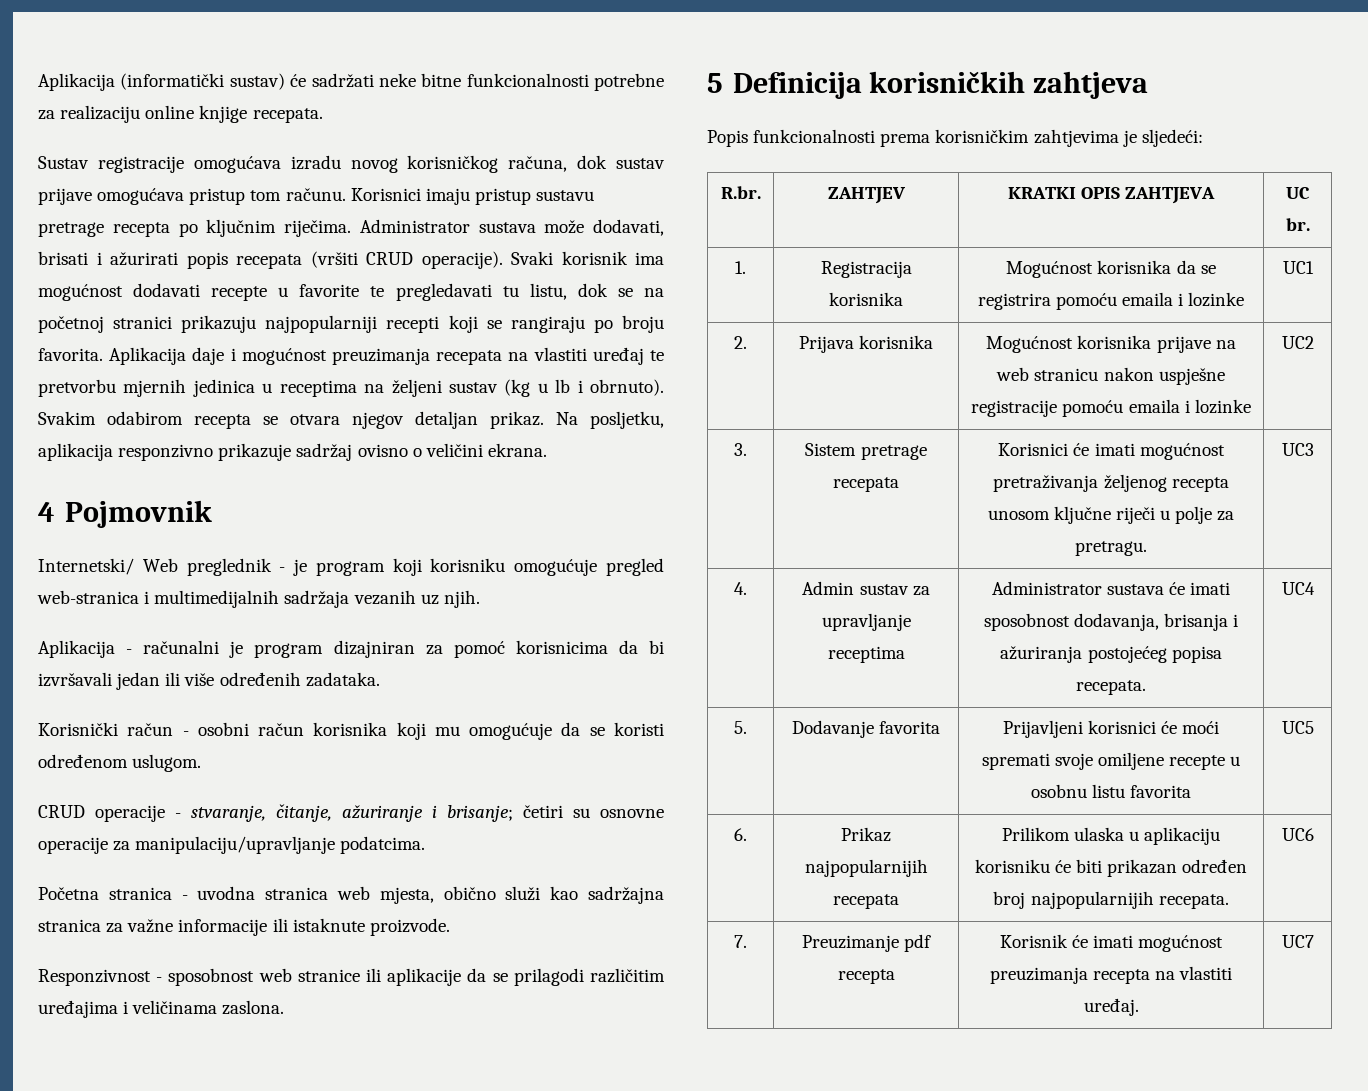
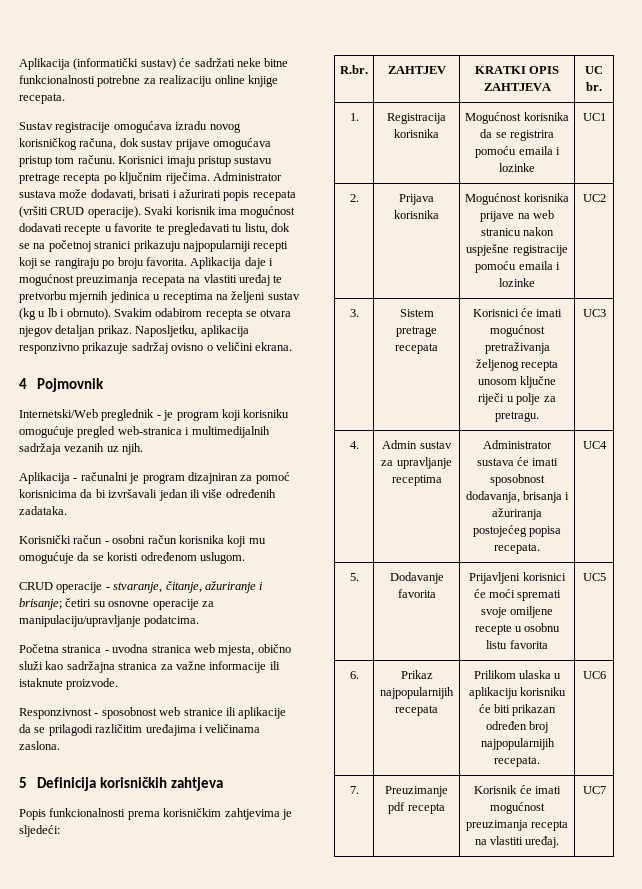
[556,411,664,429] Na posljetku, -> [135,325,198,337] Naposljetku,
[38,558,178,575] Internetski/ Web -> [19,409,98,418] Internetski/Web

